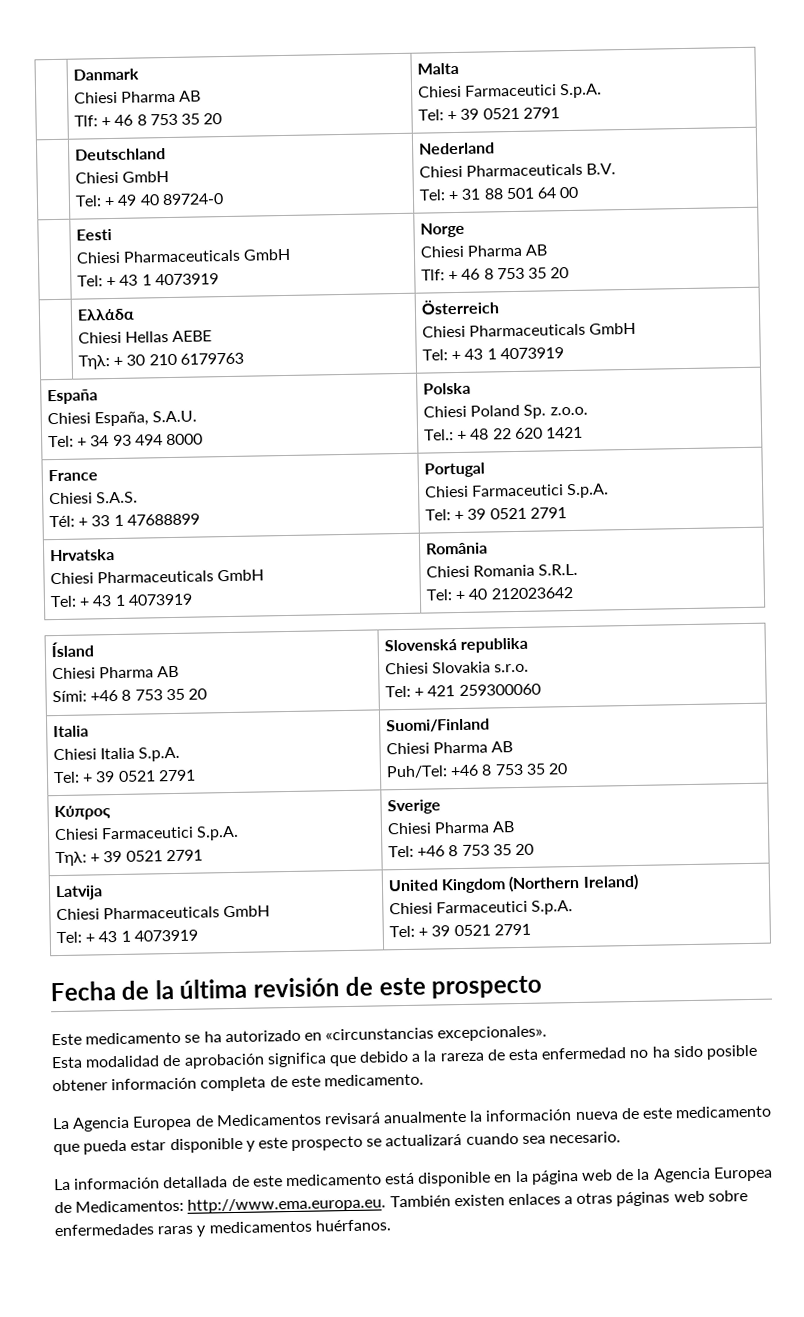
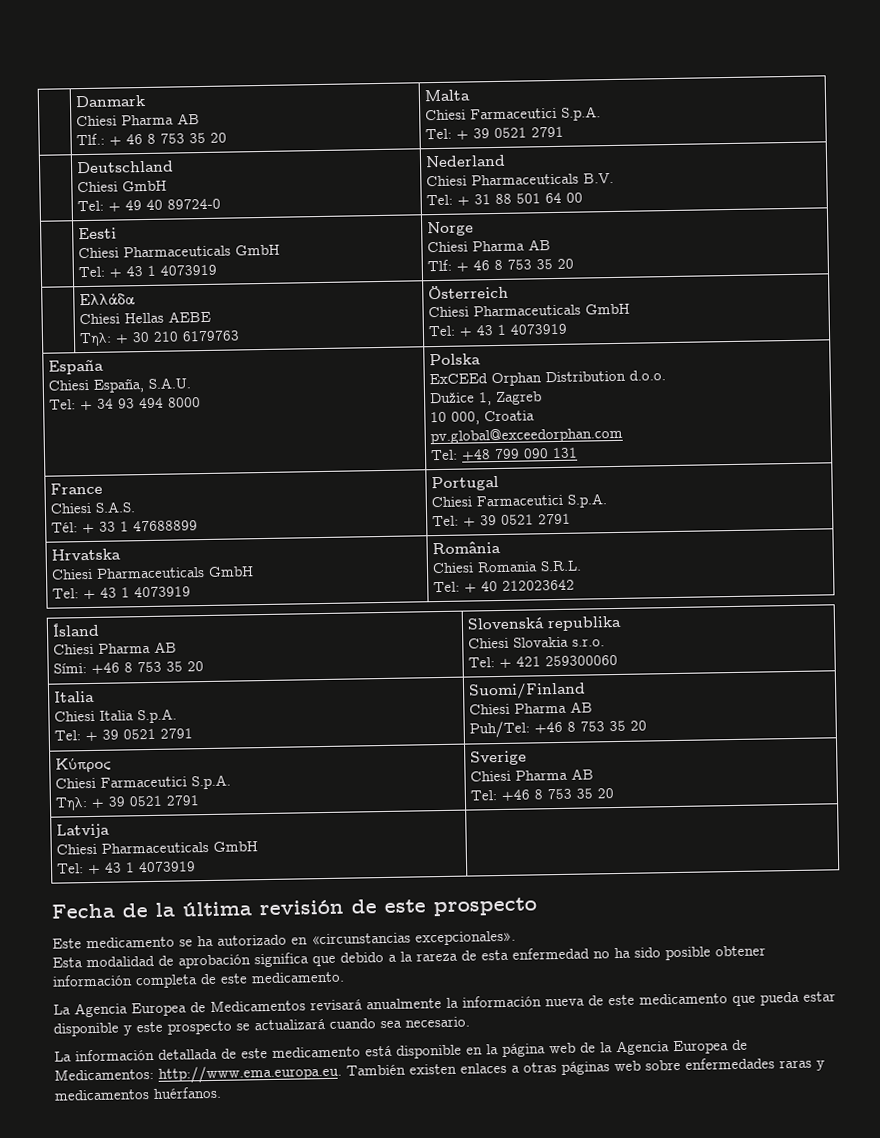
[74,115,99,127] Tlf: -> [76,133,106,146] Tlf.:
[423,404,588,419] [424,426,583,441] Chiesi Poland Sp. z.o.o. // Tel.: + 48 22 620 1421 -> [429,370,667,387] [429,391,543,406] [430,410,536,425] [430,426,624,445] [430,447,579,461] ExCEEd Orphan Distribution d.o.o. // Dužice 1, Zagreb // 10 000, Croatia // pv.global@exceedorphan.com // Tel: +48 799 090 131
[388,873,639,894] [389,900,574,915] [389,923,531,938] United Kingdom (Northern Ireland) // Chiesi Farmaceutici S.p.A. // Tel: + 39 0521 2791 -> (197, 867) none

